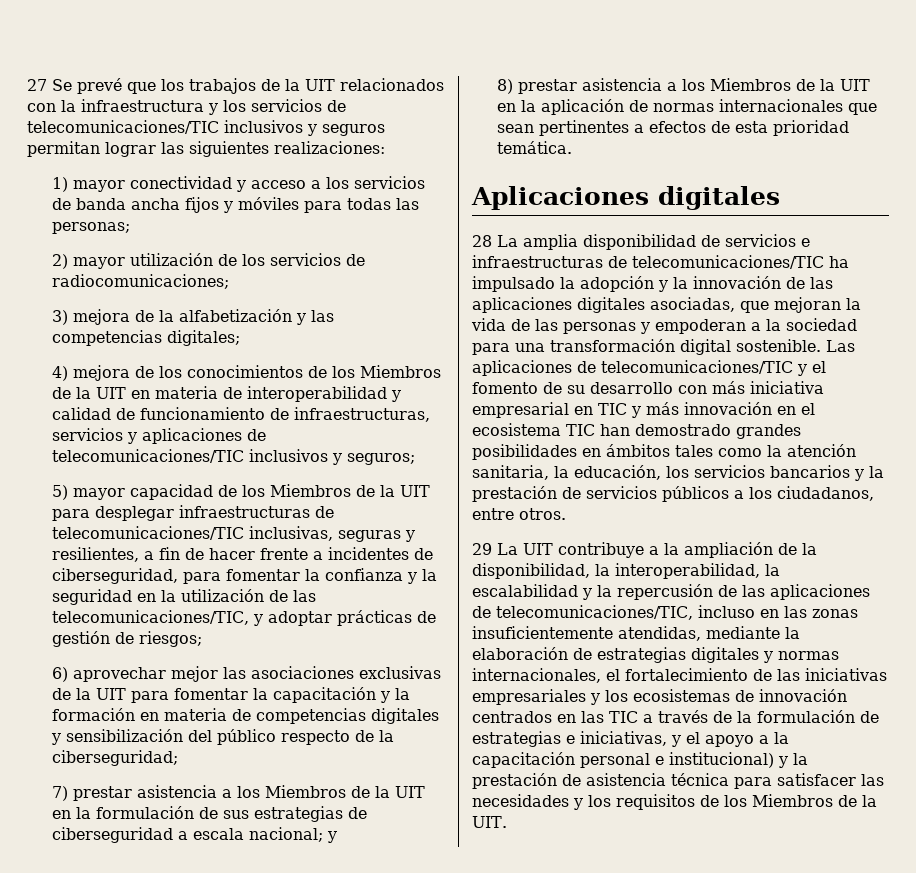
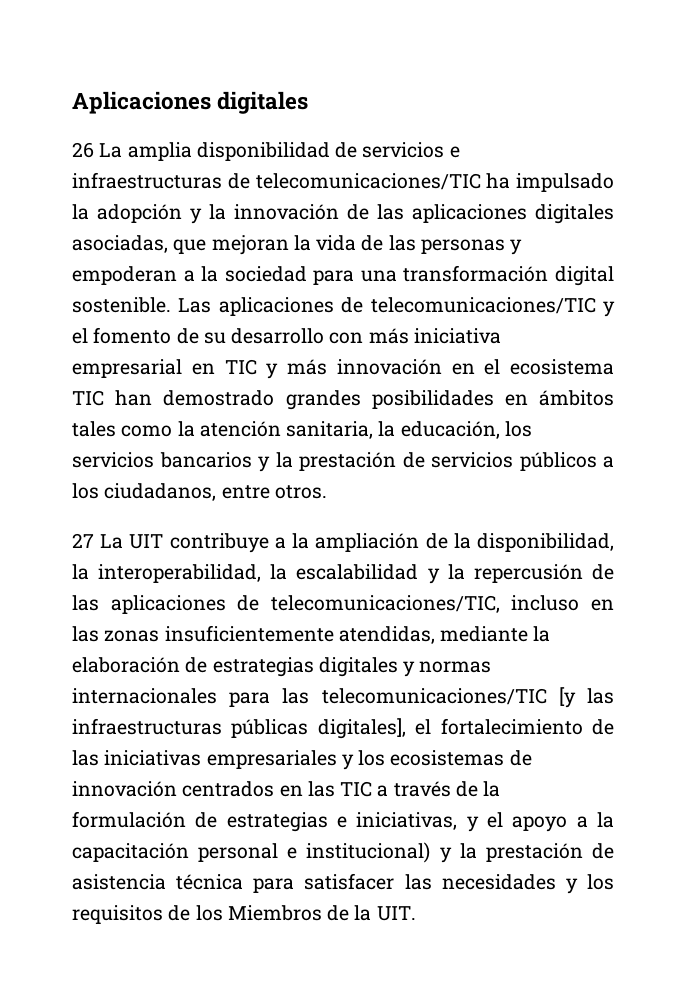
[27,78,444,94] [27,99,346,115] [27,120,385,136] [27,141,385,157] [52,176,426,192] [52,197,420,213] [52,222,131,234] [52,253,366,269] [52,274,230,289] [52,309,335,325] [52,330,241,346] [52,365,442,381] [52,386,402,402] [52,407,431,422] [52,428,267,444] [52,449,416,465] [52,484,431,500] [52,505,335,521] [52,526,416,542] [52,547,434,562] [52,568,438,584] [52,589,317,605] [52,610,437,626] [52,631,203,647] [52,666,442,682] [52,687,411,703] [52,708,440,724] [51,729,395,745] [52,750,179,766] [52,785,426,801] [52,806,368,822] [52,827,338,843] [497,78,871,94] [497,99,878,115] [497,120,850,136] [497,141,573,154] 27 Se prevé que los trabajos de la UIT relacionados con la infraestructura y los servicios de telecomunicaciones/TIC inclusivos y seguros permitan lograr las siguientes realizaciones: // 1) mayor conectividad y acceso a los servicios de banda ancha fijos y móviles para todas las personas; // 2) mayor utilización de los servicios de radiocomunicaciones; // 3) mejora de la alfabetización y las competencias digitales; // 4) mejora de los conocimientos de los Miembros de la UIT en materia de interoperabilidad y calidad de funcionamiento de infraestructuras, servicios y aplicaciones de telecomunicaciones/TIC inclusivos y seguros; // 5) mayor capacidad de los Miembros de la UIT para desplegar infraestructuras de telecomunicaciones/TIC inclusivas, seguras y resilientes, a fin de hacer frente a incidentes de ciberseguridad, para fomentar la confianza y la seguridad en la utilización de las telecomunicaciones/TIC, y adoptar prácticas de gestión de riesgos; // 6) aprovechar mejor las asociaciones exclusivas de la UIT para fomentar la capacitación y la formación en materia de competencias digitales y sensibilización del público respecto de la ciberseguridad; // 7) prestar asistencia a los Miembros de la UIT en la formulación de sus estrategias de ciberseguridad a escala nacional; y // 8) prestar asistencia a los Miembros de la UIT en la aplicación de normas internacionales que sean pertinentes a efectos de esta prioridad temática. // -> (72, 102) none
[472,235,492,247] 28 -> [72,142,94,158] 26
[472,543,492,555] 29 -> [72,533,94,548] 27
[472,668,601,683] internacionales, -> [72,687,614,708] [72,718,406,739] internacionales para las telecomunicaciones/TIC [y las infraestructuras públicas digitales],

